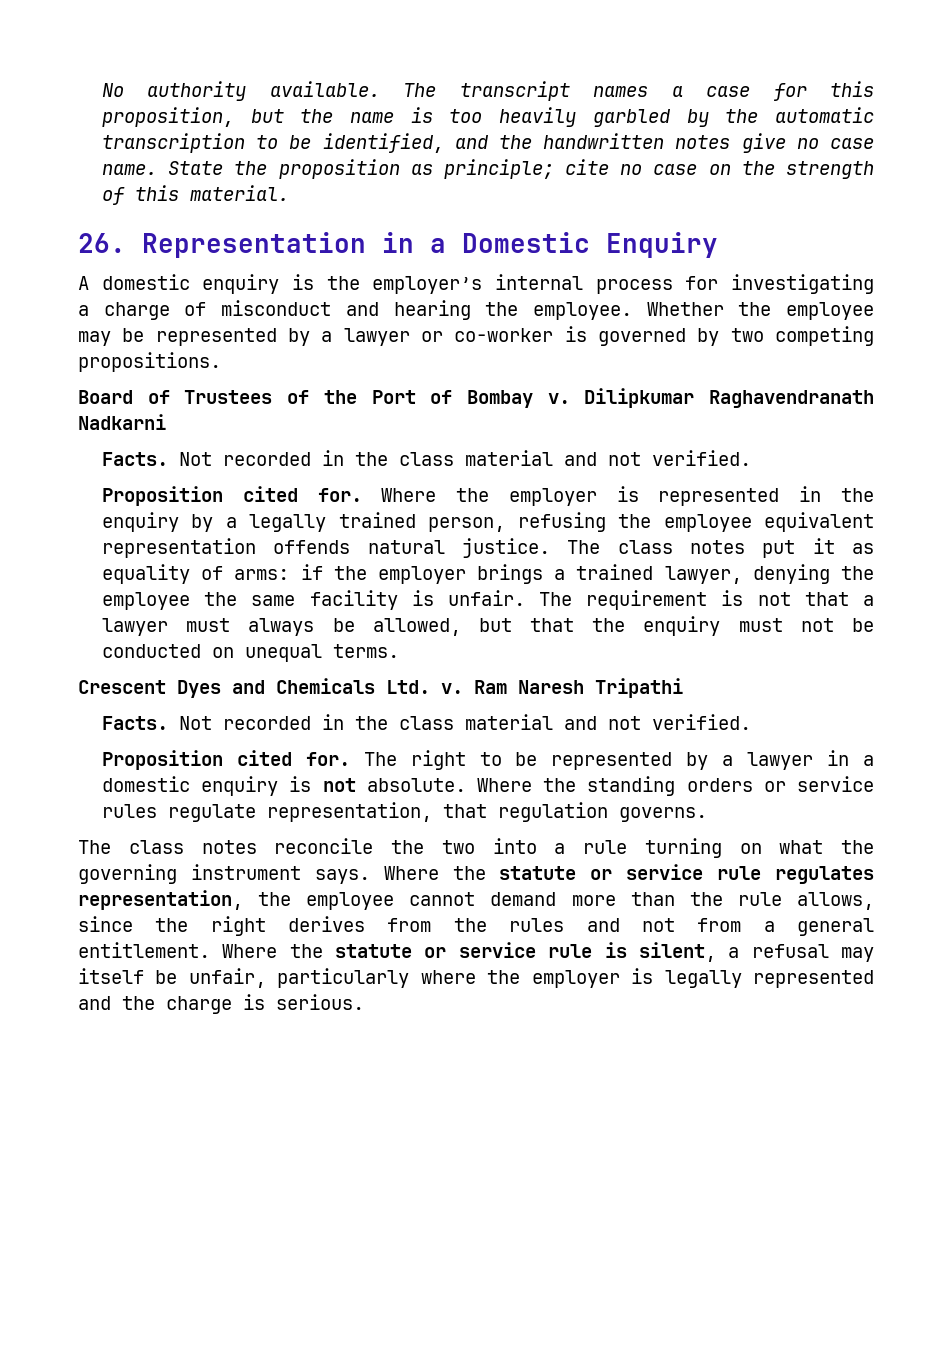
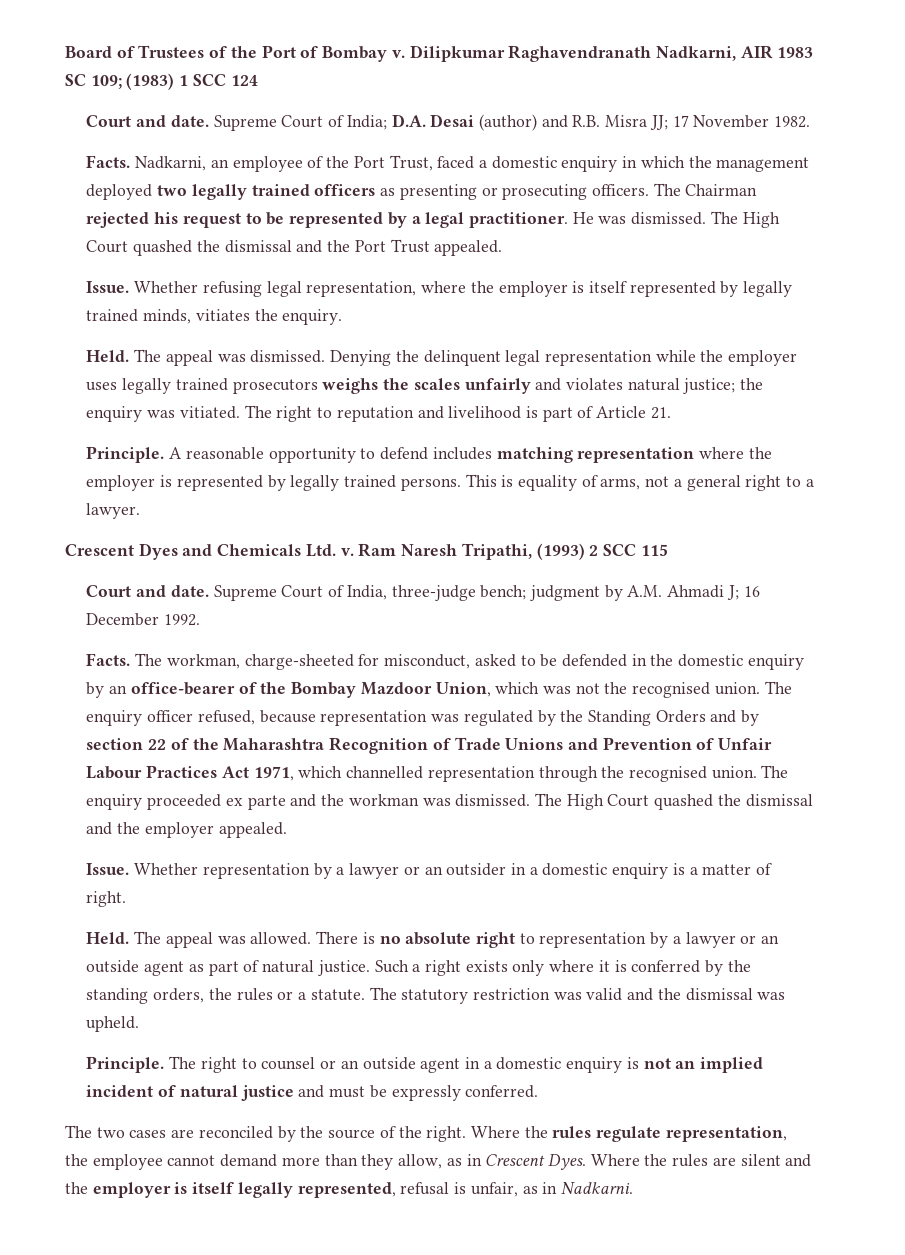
[101,81,874,101] [101,107,875,127] [101,133,875,153] [101,159,874,179] [101,185,289,205] [78,232,718,258] [78,274,874,294] [78,300,875,320] [78,326,875,346] [78,352,221,372] No authority available. The transcript names a case for this proposition, but the name is too heavily garbled by the automatic transcription to be identified, and the handwritten notes give no case name. State the proposition as principle; cite no case on the strength of this material. // 26. Representation in a Domestic Enquiry // A domestic enquiry is the employer’s internal process for investigating a charge of misconduct and hearing the employee. Whether the employee may be represented by a lawyer or co-worker is governed by two competing propositions. // -> (65, 52) none
[78,414,166,430] [101,450,751,466] [101,486,875,506] [101,512,875,532] [101,538,875,558] [101,564,874,584] [101,590,874,610] [101,616,874,636] [101,644,399,662] Nadkarni // Facts. Not recorded in the class material and not verified. // Proposition cited for. Where the employer is represented in the enquiry by a legally trained person, refusing the employee equivalent representation offends natural justice. The class notes put it as equality of arms: if the employer brings a trained lawyer, denying the employee the same facility is unfair. The requirement is not that a lawyer must always be allowed, but that the enquiry must not be conducted on unequal terms. -> [655,45,814,61] [65,73,258,90] [86,114,811,131] [86,155,810,172] [86,183,758,200] [86,211,780,228] [86,239,503,256] [86,281,793,297] [86,309,343,325] [86,349,798,366] [86,378,764,394] [86,405,671,422] [86,446,772,463] [86,474,814,491] [86,503,141,519] Nadkarni, AIR 1983 SC 109; (1983) 1 SCC 124 // Court and date. Supreme Court of India; D.A. Desai (author) and R.B. Misra JJ; 17 November 1982. // Facts. Nadkarni, an employee of the Port Trust, faced a domestic enquiry in which the management deployed two legally trained officers as presenting or prosecuting officers. The Chairman rejected his request to be represented by a legal practitioner. He was dismissed. The High Court quashed the dismissal and the Port Trust appealed. // Issue. Whether refusing legal representation, where the employer is itself represented by legally trained minds, vitiates the enquiry. // Held. The appeal was dismissed. Denying the delinquent legal representation while the employer uses legally trained prosecutors weighs the scales unfairly and violates natural justice; the enquiry was vitiated. The right to reputation and livelihood is part of Article 21. // Principle. A reasonable opportunity to defend includes matching representation where the employer is represented by legally trained persons. This is equality of arms, not a general right to a lawyer.
[595,678,683,698] [101,714,751,730] [101,750,814,770] Tripathi // Facts. Not recorded in the class material and not verified. // Proposition cited for. The right to be represented by a lawyer -> [461,543,668,560] [86,585,760,601] [86,613,201,626] [86,653,804,670] [86,681,792,698] [86,710,760,726] [86,737,773,754] [86,765,789,782] [86,793,813,810] [86,822,287,838] [86,863,773,879] [86,891,127,907] [86,931,780,948] [86,960,751,976] [86,987,786,1004] [86,1016,140,1032] [86,1056,461,1073] Tripathi, (1993) 2 SCC 115 // Court and date. Supreme Court of India, three-judge bench; judgment by A.M. Ahmadi J; 16 December 1992. // Facts. The workman, charge-sheeted for misconduct, asked to be defended in the domestic enquiry by an office-bearer of the Bombay Mazdoor Union, which was not the recognised union. The enquiry officer refused, because representation was regulated by the Standing Orders and by section 22 of the Maharashtra Recognition of Trade Unions and Prevention of Unfair Labour Practices Act 1971, which channelled representation through the recognised union. The enquiry proceeded ex parte and the workman was dismissed. The High Court quashed the dismissal and the employer appealed. // Issue. Whether representation by a lawyer or an outsider in a domestic enquiry is a matter of right. // Held. The appeal was allowed. There is no absolute right to representation by a lawyer or an outside agent as part of natural justice. Such a right exists only where it is conferred by the standing orders, the rules or a statute. The statutory restriction was valid and the dismissal was upheld. // Principle. The right to counsel or an outside agent
[366,776,875,796] [101,802,707,822] [78,838,874,858] [78,864,875,884] absolute. Where the standing orders or service rules regulate representation, that regulation governs. // The class notes reconcile the two into a rule turning on what the governing instrument says. Where the statute or service rule regulates -> [675,1057,764,1073] [86,1085,539,1101] [65,1125,662,1142] an implied incident of natural justice and must be expressly conferred. // The two cases are reconciled by the source of the right. Where the rules regulate
[689,892,874,910] [78,916,875,936] [78,942,875,962] [78,968,875,988] [78,994,364,1014] the rule allows, since the right derives from the rules and not from a general entitlement. Where the statute or service rule is silent, a refusal may itself be unfair, particularly where the employer is legally represented and the charge is serious. -> [361,1154,812,1170] [65,1182,633,1198] they allow, as in Crescent Dyes. Where the rules are silent and the employer is itself legally represented, refusal is unfair, as in Nadkarni.

